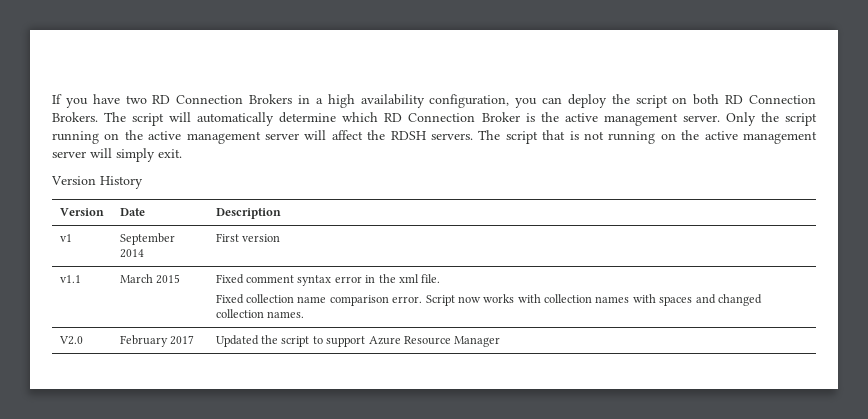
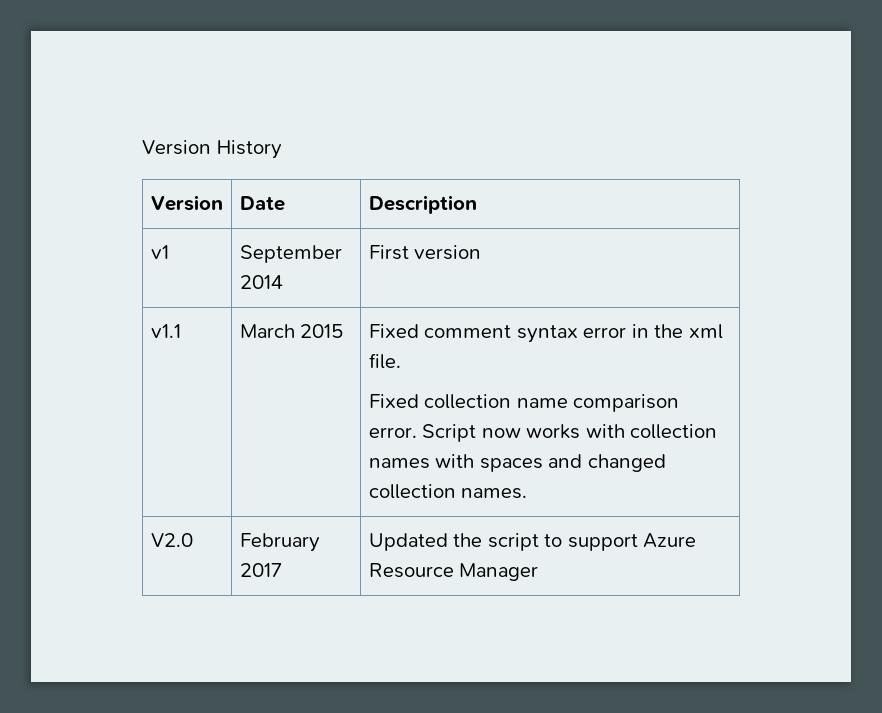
[52,94,817,108] [52,112,817,126] [52,130,817,144] [52,148,182,162] If you have two RD Connection Brokers in a high availability configuration, you can deploy the script on both RD Connection Brokers. The script will automatically determine which RD Connection Broker is the active management server. Only the script running on the active management server will affect the RDSH servers. The script that is not running on the active management server will simply exit. // -> (142, 147) none

